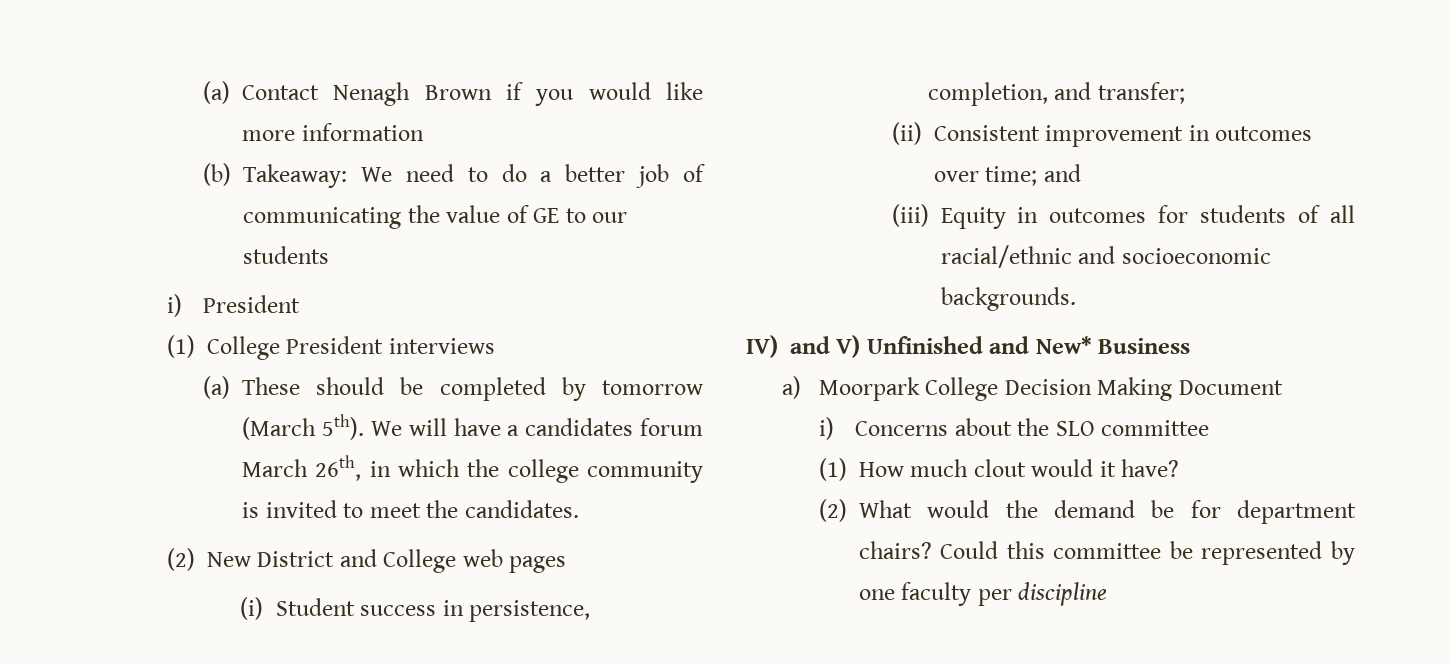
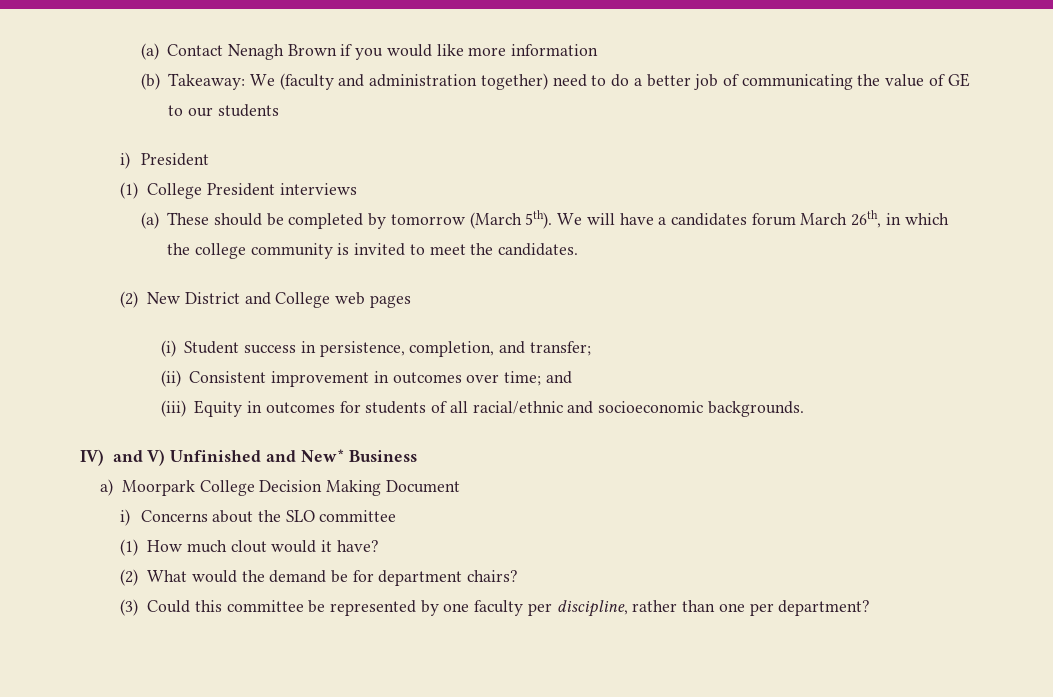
(393, 174) none -> [279,73,548,90] (faculty and administration together)
(932, 550) none -> [120,599,139,616] // (3)
[1018,582,1108,606] discipline -> [556,600,871,617] discipline, rather than one per department?

